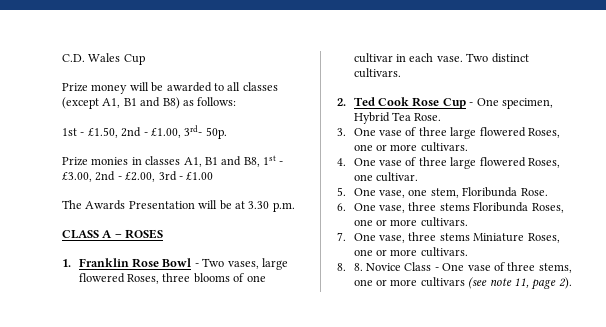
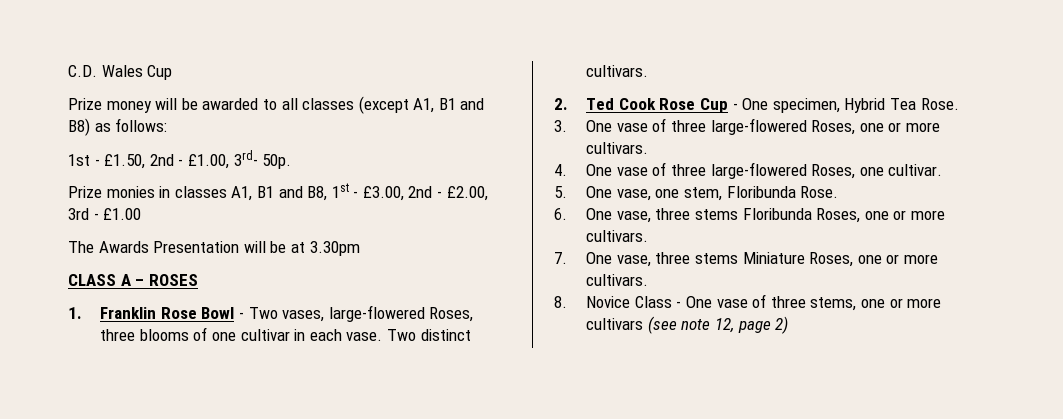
[248,201,295,212] 3.30 p.m. -> [309,241,360,256] 3.30pm
[261,258,288,270] [78,273,125,283] large flowered -> [328,305,425,322] large-flowered
[450,127,526,139] large flowered -> [710,118,807,135] large-flowered
[450,157,526,169] large flowered -> [710,162,807,179] large-flowered
[353,263,363,271] 8. -> (567, 302) none
[513,277,572,290] 11, page 2). -> [714,316,789,334] 12, page 2)

